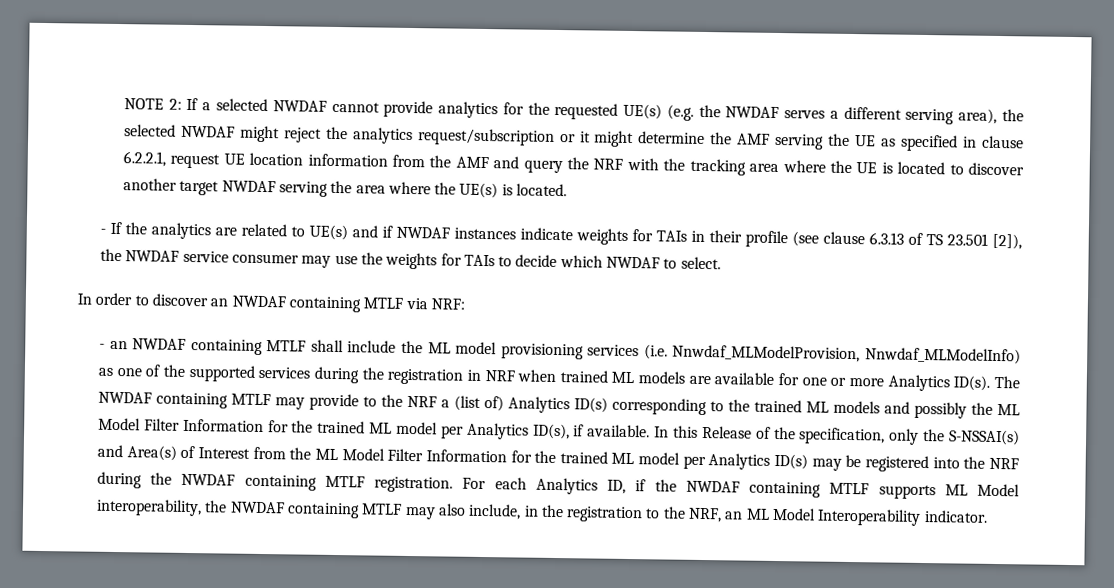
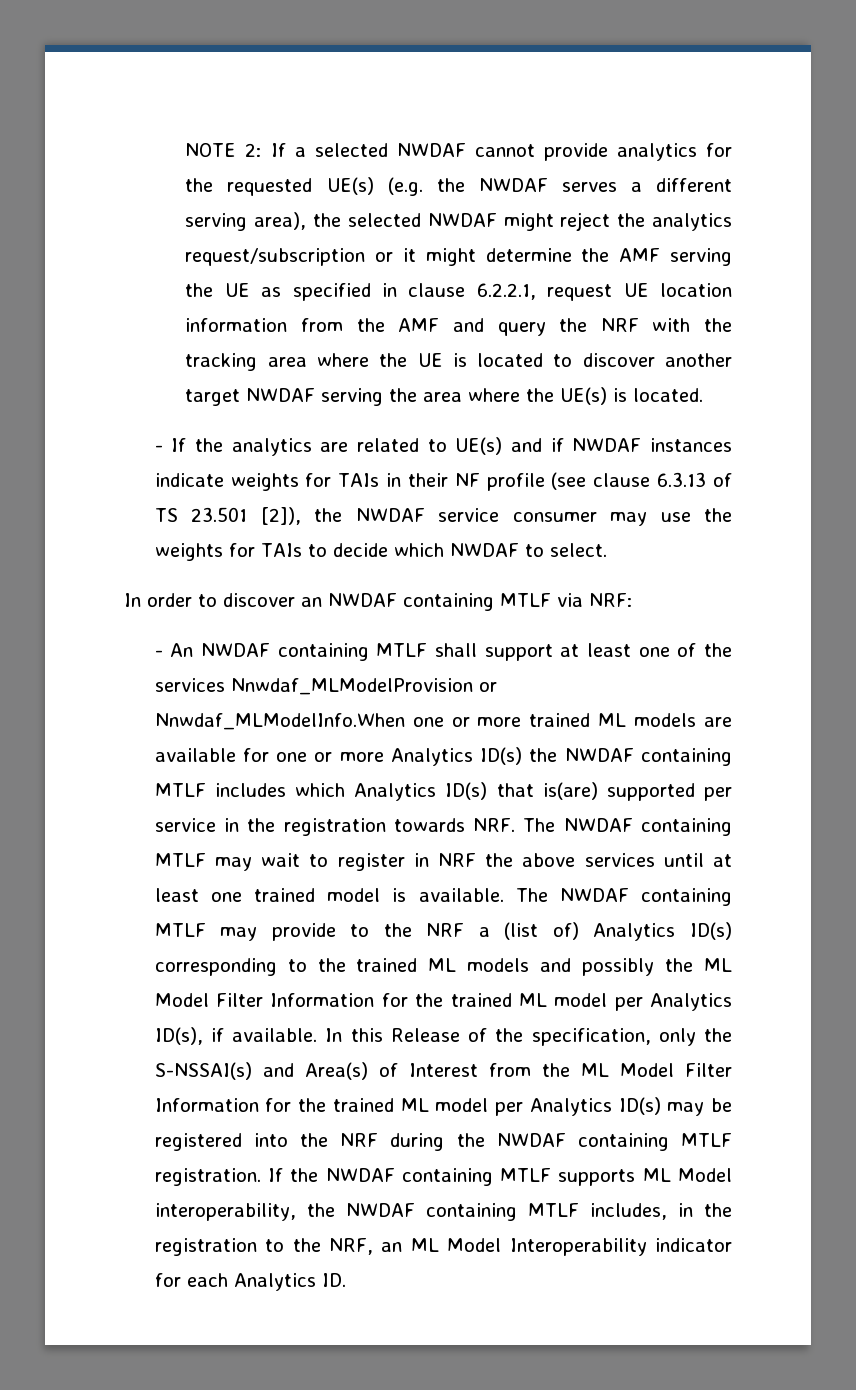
(742, 236) none -> [454,473,480,487] NF
[109,340,128,350] an -> [170,643,194,657] An
[347,340,1021,365] [97,364,557,385] include the ML model provisioning services (i.e. Nnwdaf_MLModelProvision, Nnwdaf_MLModelInfo) as one of the supported services during the registration in NRF when -> [484,643,732,661] [154,678,497,695] [154,713,522,730] support at least one of the services Nnwdaf_MLModelProvision or Nnwdaf_MLModelInfo.When one or more
[953,375,991,391] ID(s). -> [480,747,733,766] [154,782,732,801] [154,818,732,836] [154,853,732,871] [154,888,504,902] ID(s) the NWDAF containing MTLF includes which Analytics ID(s) that is(are) supported per service in the registration towards NRF. The NWDAF containing MTLF may wait to register in NRF the above services until at least one trained model is available.
[462,477,647,495] For each Analytics ID, if -> [267,1168,283,1182] If
[404,503,522,520] may also include, -> [589,1203,667,1220] includes,
[923,510,988,523] indicator. -> [655,1238,732,1252] [154,1273,346,1291] indicator for each Analytics ID.

